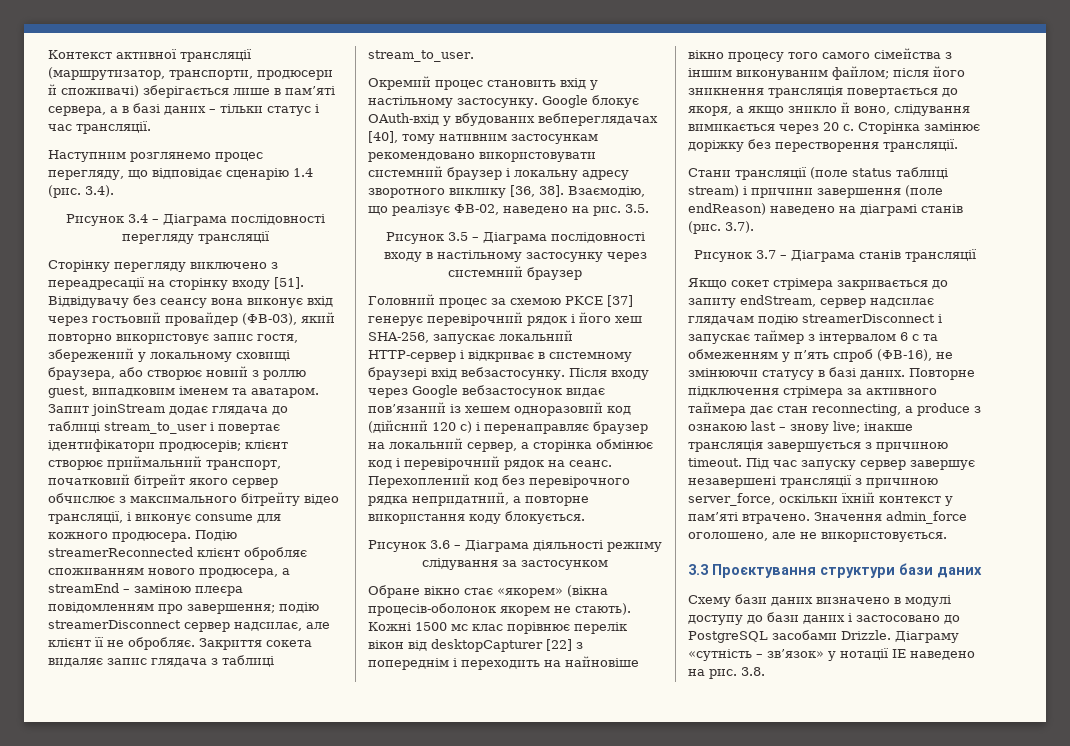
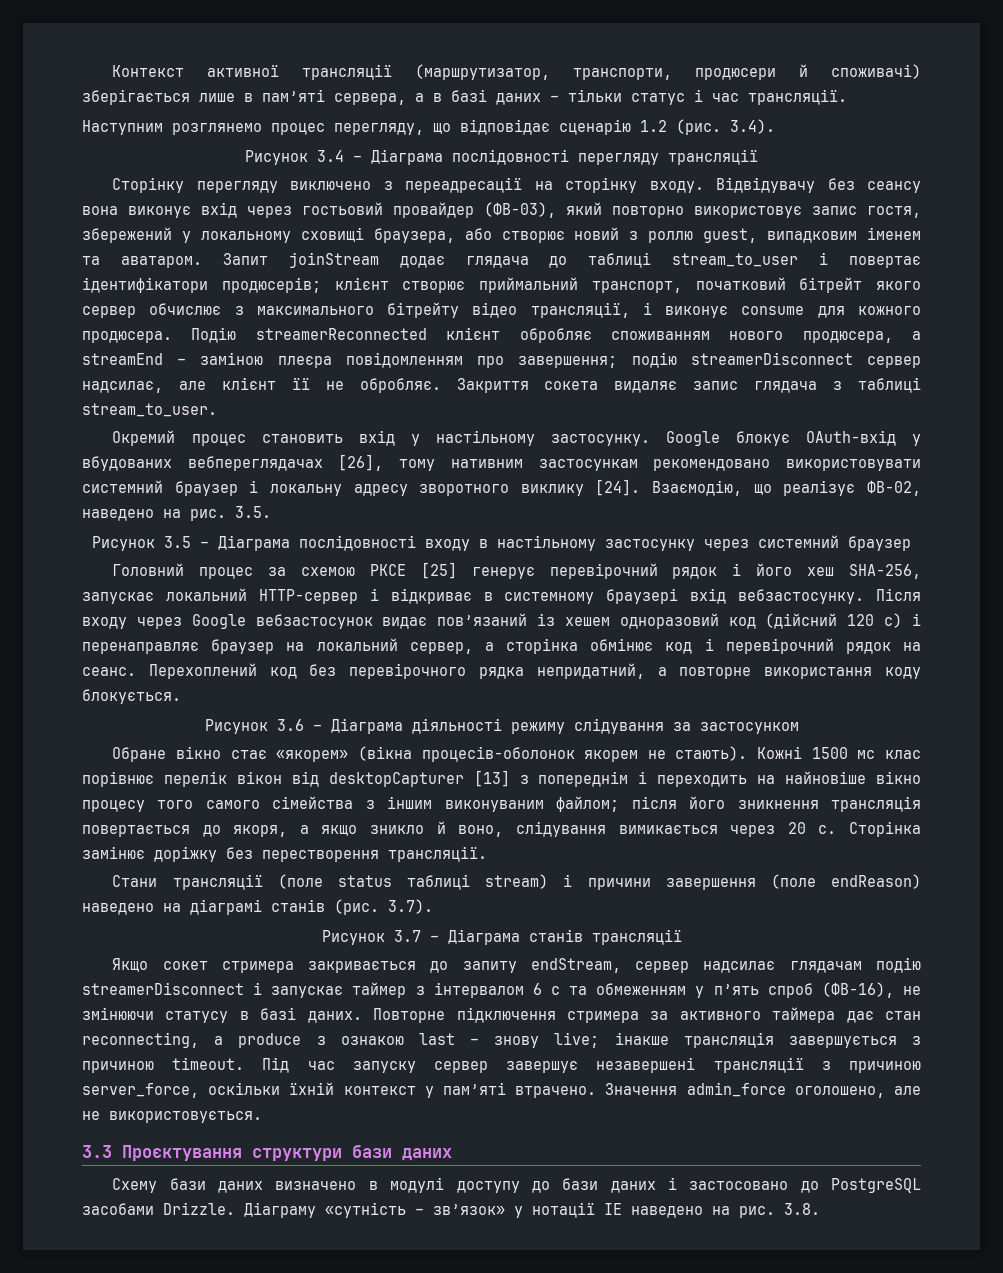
[293,168,313,177] 1.4 -> [640,120,667,132] 1.2
[232,277,304,290] входу [51]. -> [649,181,704,193] входу.
[368,131,398,143] [40], -> [338,454,384,471] [26],
[510,185,564,197] [36, 38]. -> [595,479,641,496] [24].
[607,295,633,307] [37] -> [420,562,457,579] [25]
[546,639,572,651] [22] -> [473,770,510,787] [13]
[773,278,833,290] стрімера -> [221,961,294,973] стримера
[783,386,843,398] стрімера -> [566,1011,639,1023] стримера

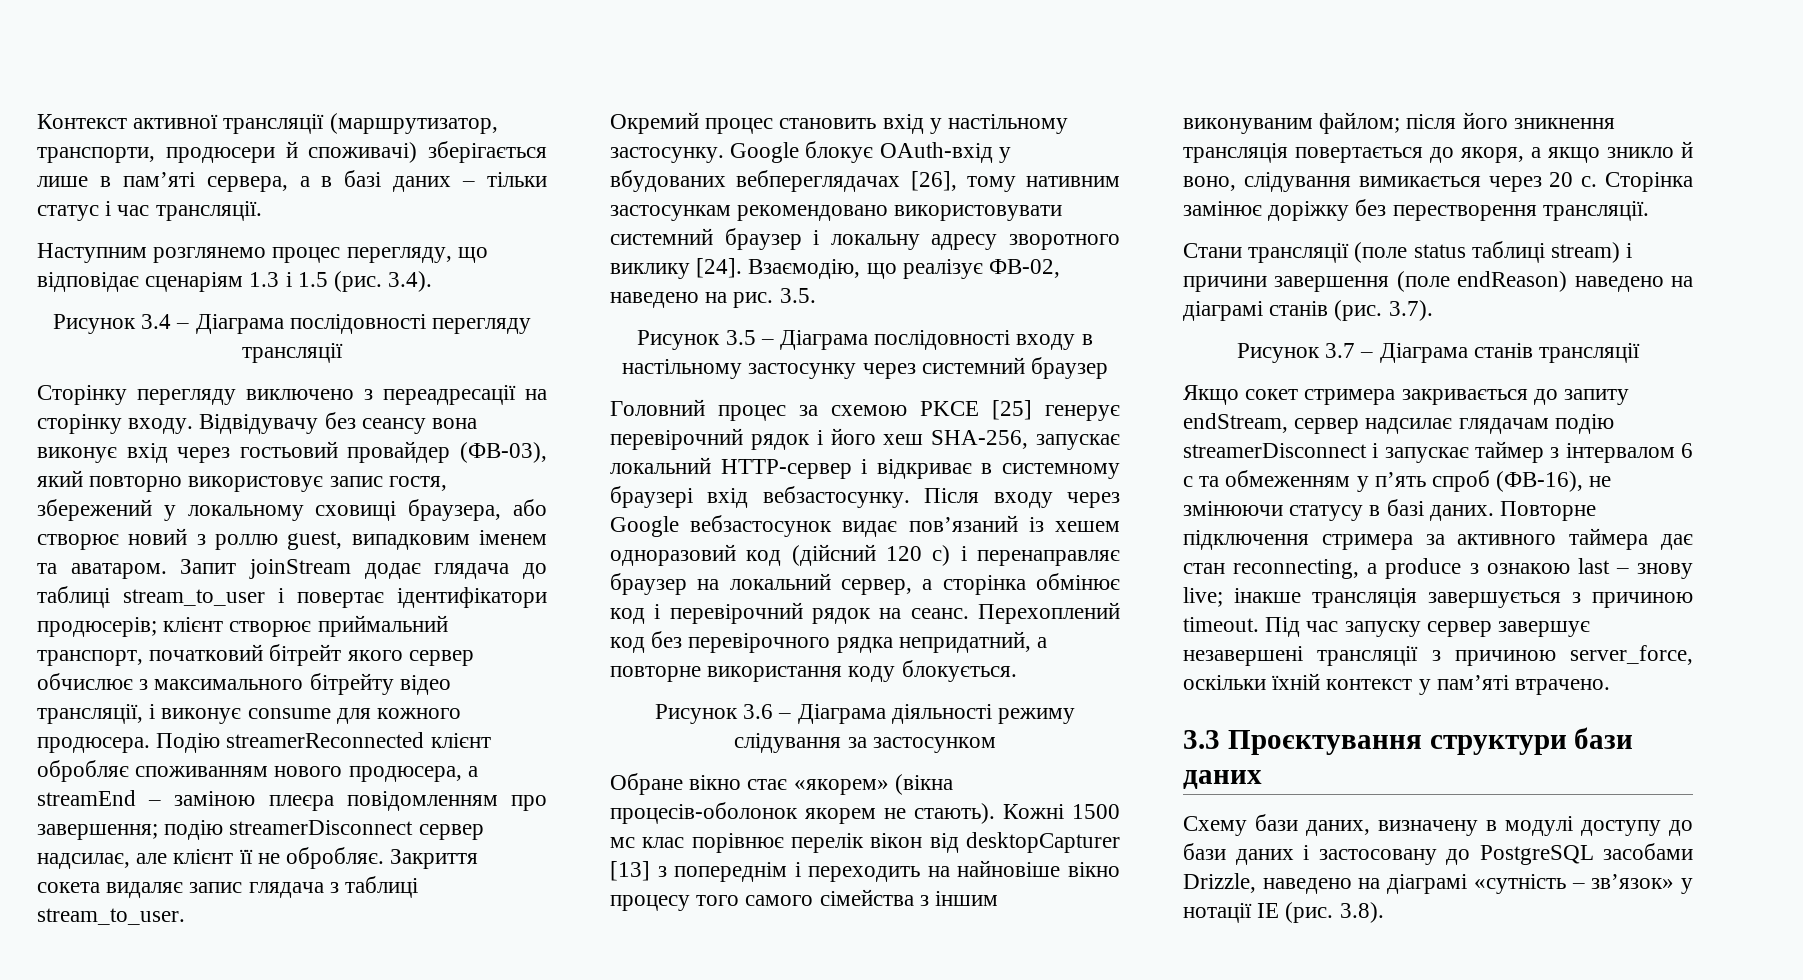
[559,119,667,135] сценарію 1.2 -> [145,272,328,292] сценаріям 1.3 і 1.5
[605,1082,922,1098] [82,1111,262,1123] Значення admin_force оголошено, але не використовується. -> (1611, 687) none
[218,1181,357,1193] даних визначено -> [1306,820,1478,836] даних, визначену
[689,1181,789,1190] застосовано -> [1318,849,1437,865] застосовану
[163,1202,316,1218] Drizzle. Діаграму -> [1183,873,1468,894] Drizzle, наведено на діаграмі
[631,1203,820,1218] наведено на рис. 3.8. -> [1285,902,1384,923] (рис. 3.8).

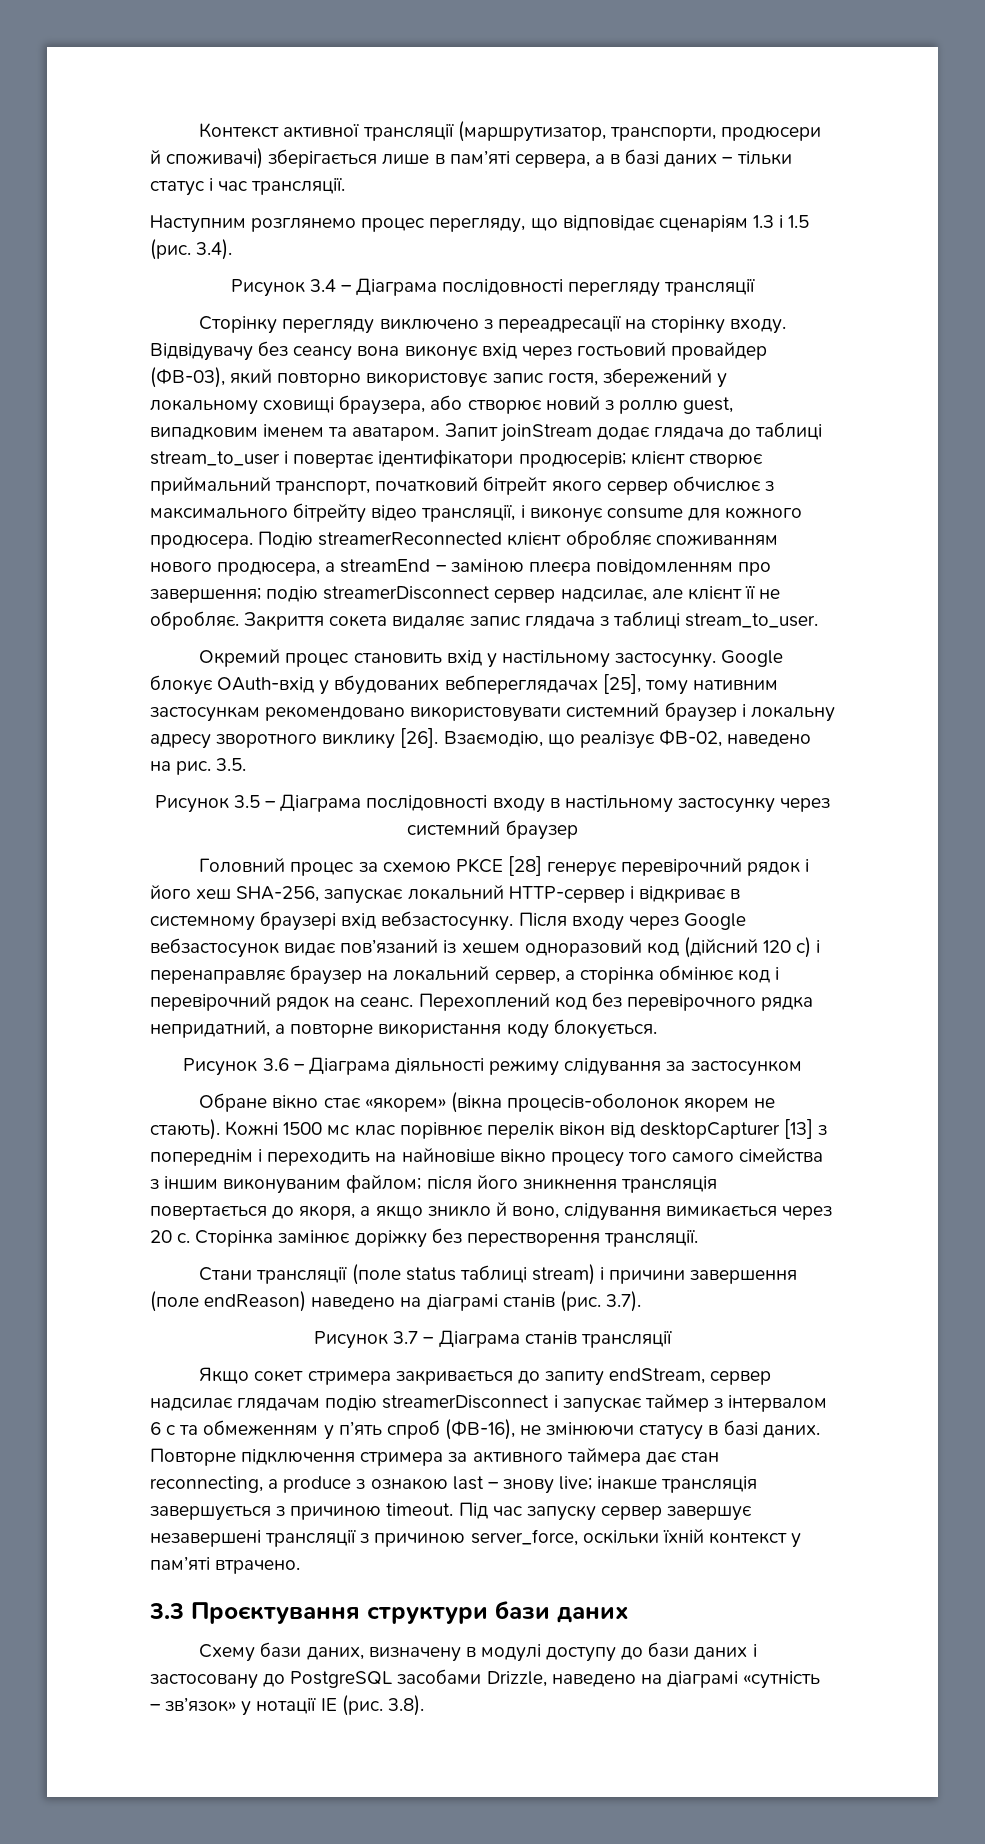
[910,171,957,191] [26], -> [602,674,641,694] [25],
[696,258,743,278] [24]. -> [400,728,439,748] [26].
[992,400,1032,420] [25] -> [507,856,542,876] [28]

